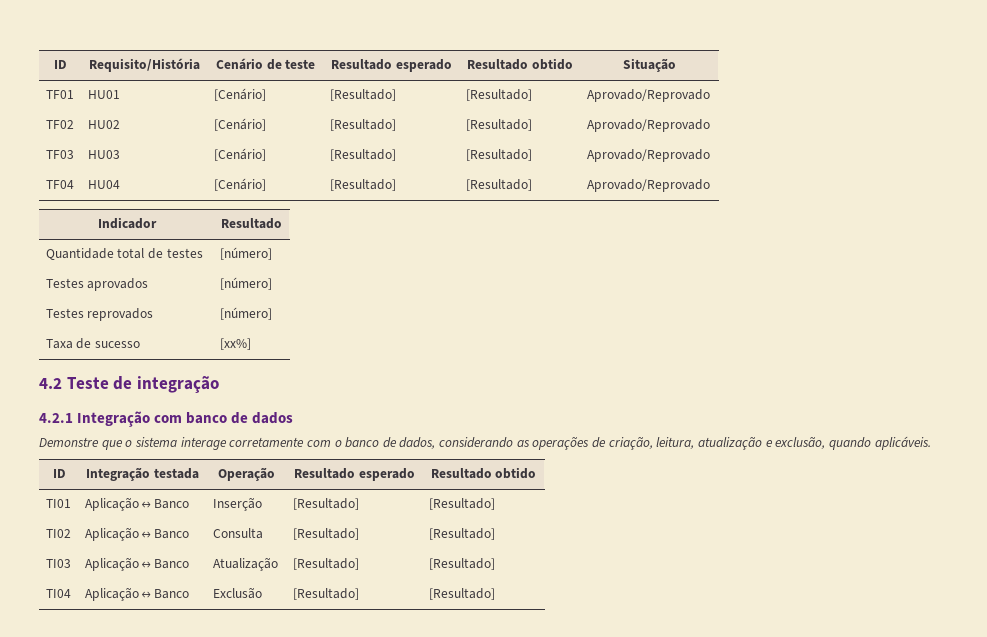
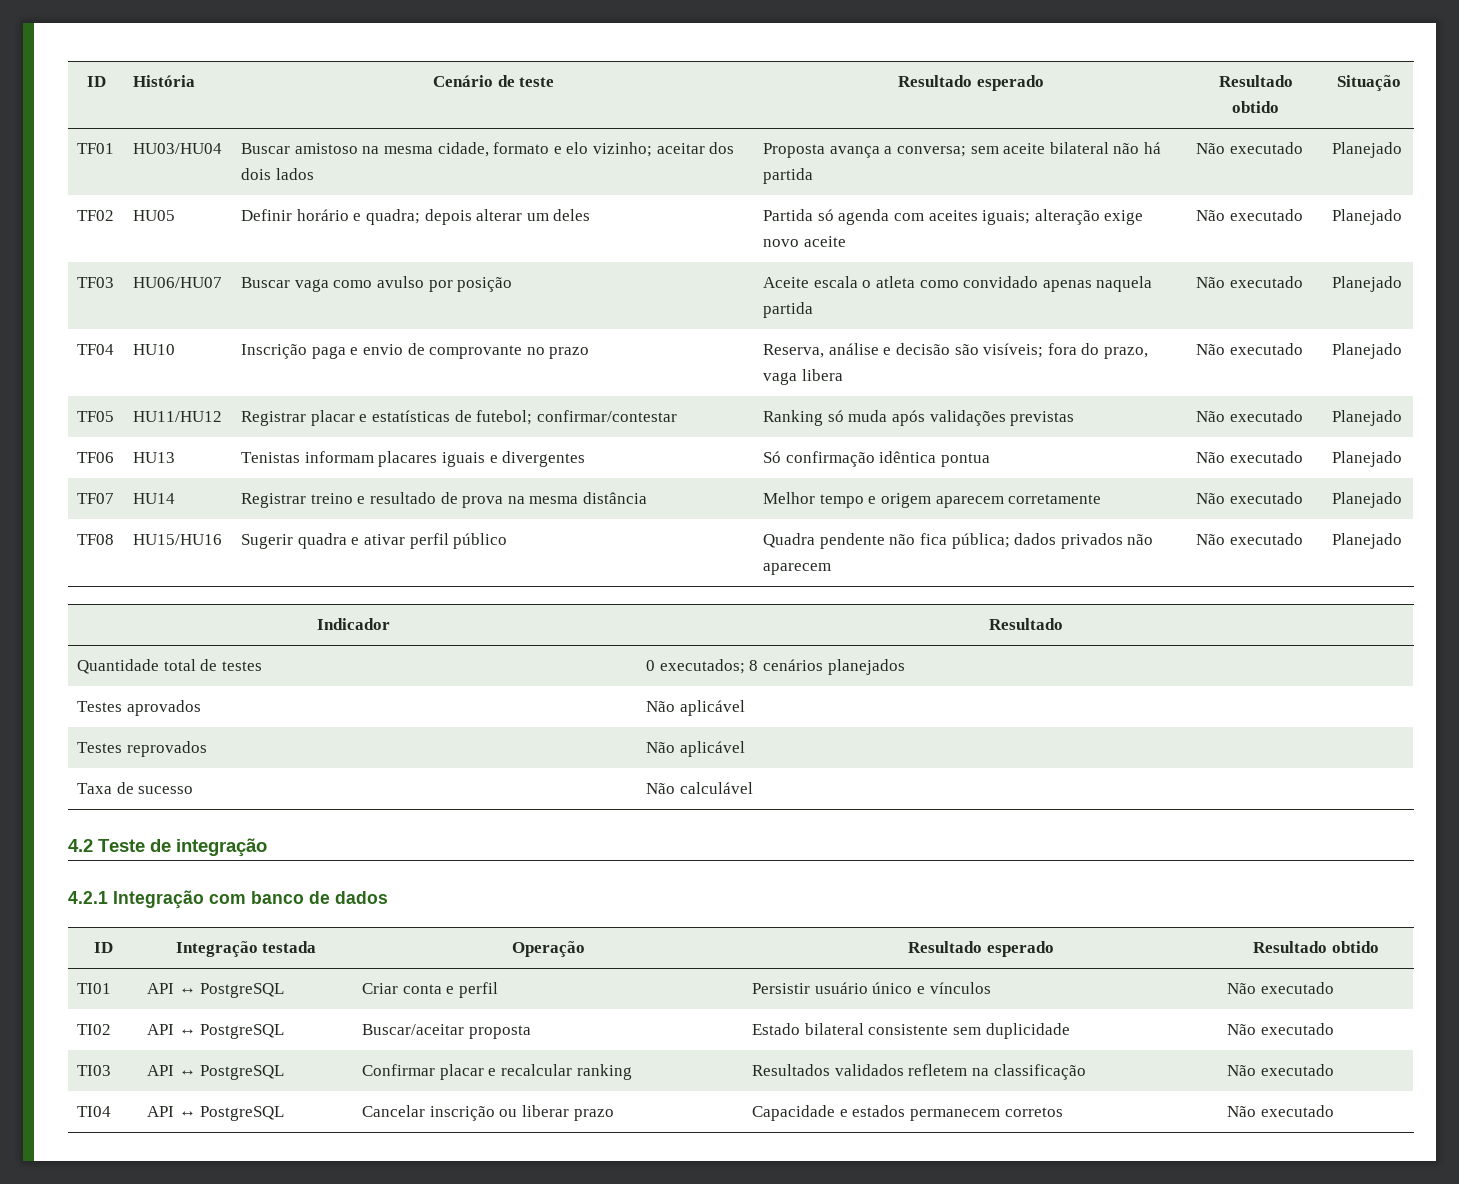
[54,60,67,69] [89,58,200,72] ID | Requisito/História -> [87,76,106,87] [133,75,196,87] ID | História
[87,90,120,99] [213,88,266,101] [329,89,396,101] [465,89,532,101] [586,89,710,102] [45,120,74,129] [87,120,120,129] [213,118,266,131] [329,119,396,131] [465,119,532,131] [586,119,710,132] [45,150,74,159] [87,150,120,159] [213,148,266,161] [329,149,396,161] [465,149,532,161] [586,149,710,162] [45,180,74,189] [87,180,120,189] [213,178,266,191] [329,179,396,191] [465,179,532,191] [586,179,710,192] HU01 | [Cenário] | [Resultado] | [Resultado] | Aprovado/Reprovado // TF02 | HU02 | [Cenário] | [Resultado] | [Resultado] | Aprovado/Reprovado // TF03 | HU03 | [Cenário] | [Resultado] | [Resultado] | Aprovado/Reprovado // TF04 | HU04 | [Cenário] | [Resultado] | [Resultado] | Aprovado/Reprovado -> [133,143,223,154] [241,142,735,157] [241,168,314,180] [763,142,1161,158] [763,168,814,184] [1196,142,1303,154] [1332,142,1403,158] [77,210,115,221] [133,210,176,221] [241,209,591,225] [763,209,1144,225] [763,236,846,247] [1196,209,1303,221] [1332,209,1403,225] [77,277,115,288] [133,277,223,288] [241,276,513,292] [763,276,1153,292] [763,302,814,318] [1196,276,1303,288] [1332,276,1403,292] [77,344,115,355] [133,344,176,355] [241,343,590,359] [763,343,1148,359] [763,369,843,385] [1196,343,1303,355] [1332,343,1403,359] [77,411,115,422] [133,411,223,422] [241,410,677,426] [763,410,1075,426] [1196,410,1303,422] [1332,410,1403,426] [77,452,115,463] [133,452,176,463] [241,451,586,467] [763,451,990,467] [1196,451,1303,463] [1332,451,1403,467] [77,493,115,504] [133,493,176,504] [241,492,647,508] [763,492,1102,508] [1196,492,1303,504] [1332,492,1403,508] [77,534,115,545] [133,534,223,545] [241,533,508,549] [763,533,1154,549] [763,563,832,575] [1196,533,1303,545] [1332,533,1403,549] HU03/HU04 | Buscar amistoso na mesma cidade, formato e elo vizinho; aceitar dos dois lados | Proposta avança a conversa; sem aceite bilateral não há partida | Não executado | Planejado // TF02 | HU05 | Definir horário e quadra; depois alterar um deles | Partida só agenda com aceites iguais; alteração exige novo aceite | Não executado | Planejado // TF03 | HU06/HU07 | Buscar vaga como avulso por posição | Aceite escala o atleta como convidado apenas naquela partida | Não executado | Planejado // TF04 | HU10 | Inscrição paga e envio de comprovante no prazo | Reserva, análise e decisão são visíveis; fora do prazo, vaga libera | Não executado | Planejado // TF05 | HU11/HU12 | Registrar placar e estatísticas de futebol; confirmar/contestar | Ranking só muda após validações previstas | Não executado | Planejado // TF06 | HU13 | Tenistas informam placares iguais e divergentes | Só confirmação idêntica pontua | Não executado | Planejado // TF07 | HU14 | Registrar treino e resultado de prova na mesma distância | Melhor tempo e origem aparecem corretamente | Não executado | Planejado // TF08 | HU15/HU16 | Sugerir quadra e ativar perfil público | Quadra pendente não fica pública; dados privados não aparecem | Não executado | Planejado
[219,247,272,260] [número] -> [646,659,905,675] 0 executados; 8 cenários planejados
[219,277,272,290] [número] -> [646,700,745,716] Não aplicável
[219,307,272,320] [número] -> [646,741,745,757] Não aplicável
[219,338,251,350] [xx%] -> [646,782,753,794] Não calculável
[39,436,931,450] // Demonstre que o sistema interage corretamente com o banco de dados, considerando as operações de criação, leitura, atualização e exclusão, quando aplicáveis. -> (388, 897) none
[84,497,190,511] [212,497,262,511] [292,498,359,510] [428,498,495,510] [45,529,71,538] [84,527,190,541] [212,528,263,539] [292,528,359,540] [428,528,495,540] [45,559,71,568] [84,557,190,571] [212,557,278,571] [292,558,359,570] [428,558,495,570] [45,589,71,598] [84,587,190,601] [212,587,262,599] [292,588,359,600] [428,588,495,600] Aplicação ↔ Banco | Inserção | [Resultado] | [Resultado] // TI02 | Aplicação ↔ Banco | Consulta | [Resultado] | [Resultado] // TI03 | Aplicação ↔ Banco | Atualização | [Resultado] | [Resultado] // TI04 | Aplicação ↔ Banco | Exclusão | [Resultado] | [Resultado] -> [147,983,285,998] [362,982,498,998] [752,982,991,994] [1227,982,1334,994] [77,1024,112,1035] [147,1024,285,1039] [362,1024,531,1039] [752,1023,1070,1039] [1227,1023,1334,1035] [77,1065,112,1076] [147,1065,285,1080] [362,1064,632,1080] [752,1064,1086,1080] [1227,1064,1334,1076] [77,1106,112,1117] [147,1106,285,1121] [362,1105,614,1121] [752,1105,1063,1121] [1227,1105,1334,1117] API ↔ PostgreSQL | Criar conta e perfil | Persistir usuário único e vínculos | Não executado // TI02 | API ↔ PostgreSQL | Buscar/aceitar proposta | Estado bilateral consistente sem duplicidade | Não executado // TI03 | API ↔ PostgreSQL | Confirmar placar e recalcular ranking | Resultados validados refletem na classificação | Não executado // TI04 | API ↔ PostgreSQL | Cancelar inscrição ou liberar prazo | Capacidade e estados permanecem corretos | Não executado

